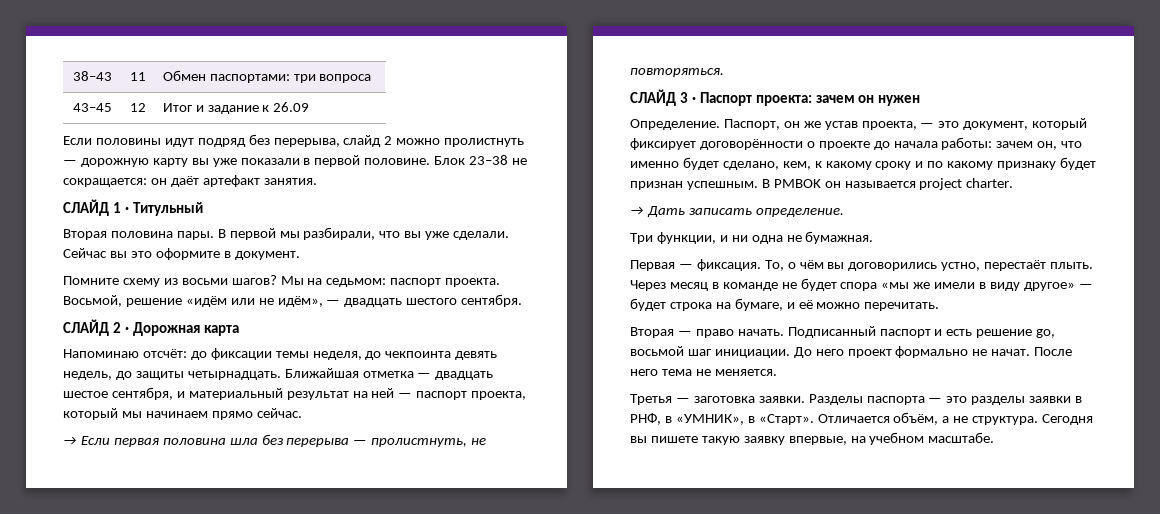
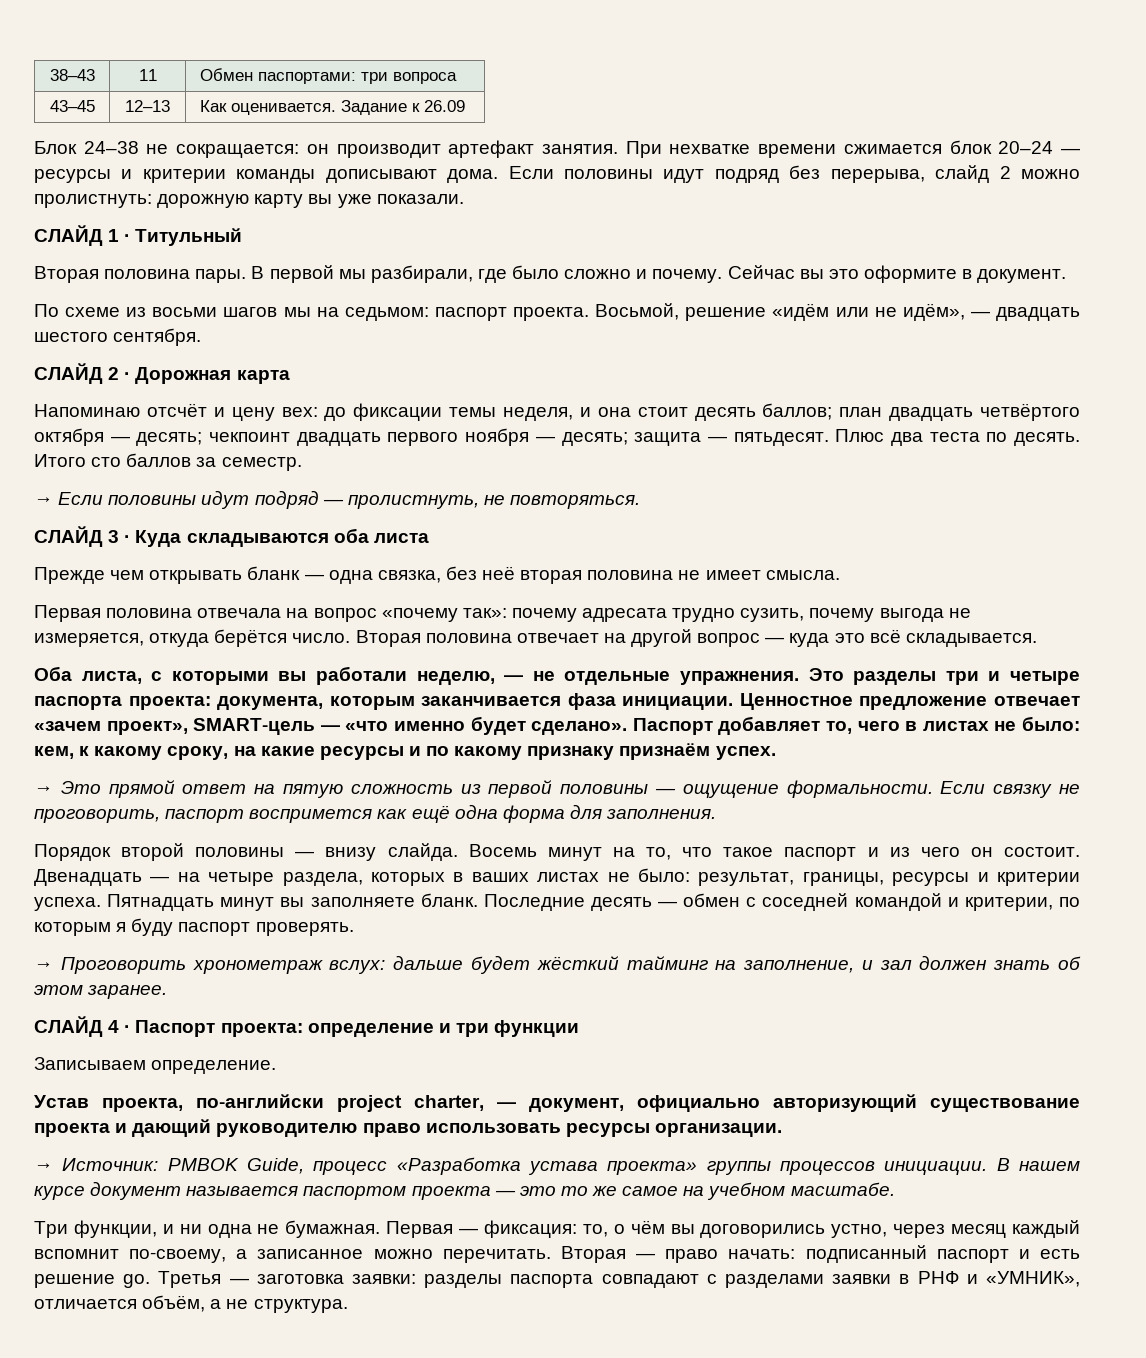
[129,103,146,112] [162,102,310,114] 12 | Итог и задание к 26.09 // -> [124,100,170,112] [199,100,465,115] [34,140,1080,158] [34,169,499,183] 12–13 | Как оценивается. Задание к 26.09 // Блок 24–38 не сокращается: он производит артефакт занятия. При нехватке времени сжимается блок 20–24 — ресурсы и критерии команды дописывают дома.
[444,138,525,147] [63,160,77,165] пролистнуть — -> [34,194,152,208] пролистнуть:
[240,155,528,167] [63,175,317,187] показали в первой половине. Блок 23–38 не сокращается: он даёт артефакт занятия. -> [376,194,464,204] показали.
[379,231,510,240] что вы уже сделали. -> [477,265,723,283] где было сложно и почему.
[63,275,304,287] Помните схему из восьми шагов? Мы -> [34,304,311,317] По схеме из восьми шагов мы
[142,348,498,360] [63,368,494,380] [63,387,527,400] [63,408,302,420] [63,434,350,447] отсчёт: до фиксации темы неделя, до чекпоинта девять недель, до защиты четырнадцать. Ближайшая отметка — двадцать шестое сентября, и материальный результат на ней — паспорт проекта, который мы начинаем прямо сейчас. // → Если первая половина шла без перерыва -> [146,403,1080,421] [34,428,1080,446] [34,453,302,471] [34,490,319,509] отсчёт и цену вех: до фиксации темы неделя, и она стоит десять баллов; план двадцать четвёртого октября — десять; чекпоинт двадцать первого ноября — десять; защита — пятьдесят. Плюс два теста по десять. Итого сто баллов за семестр. // → Если половины идут подряд
[699,92,921,106] [630,118,1088,130] [630,137,1083,150] [630,157,1097,170] [630,178,1014,190] [630,206,844,217] Паспорт проекта: зачем он нужен // Определение. Паспорт, он же устав проекта, — это документ, который фиксирует договорённости о проекте до начала работы: зачем он, что именно будет сделано, кем, к какому сроку и по какому признаку будет признан успешным. В PMBOK он называется project charter. // → Дать записать определение. -> [135,528,429,547] [34,566,840,584] [34,605,971,622] [34,629,1037,647] [34,666,1081,685] [34,693,1080,710] [34,716,1081,735] [34,743,776,760] [34,780,1080,798] [34,804,717,823] [34,843,1080,861] [34,868,1080,886] [34,893,1080,911] [34,918,354,936] [34,955,1082,974] [34,985,168,999] [34,1016,580,1037] [34,1057,277,1074] [34,1094,1080,1112] [34,1119,782,1137] [34,1157,1081,1175] [34,1181,895,1200] Куда складываются оба листа // Прежде чем открывать бланк — одна связка, без неё вторая половина не имеет смысла. // Первая половина отвечала на вопрос «почему так»: почему адресата трудно сузить, почему выгода не измеряется, откуда берётся число. Вторая половина отвечает на другой вопрос — куда это всё складывается. // Оба листа, с которыми вы работали неделю, — не отдельные упражнения. Это разделы три и четыре паспорта проекта: документа, которым заканчивается фаза инициации. Ценностное предложение отвечает «зачем проект», SMART-цель — «что именно будет сделано». Паспорт добавляет то, чего в листах не было: кем, к какому сроку, на какие ресурсы и по какому признаку признаём успех. // → Это прямой ответ на пятую сложность из первой половины — ощущение формальности. Если связку не проговорить, паспорт воспримется как ещё одна форма для заполнения. // Порядок второй половины — внизу слайда. Восемь минут на то, что такое паспорт и из чего он состоит. Двенадцать — на четыре раздела, которых в ваших листах не было: результат, границы, ресурсы и критерии успеха. Пятнадцать минут вы заполняете бланк. Последние десять — обмен с соседней командой и критерии, по которым я буду паспорт проверять. // → Проговорить хронометраж вслух: дальше будет жёсткий тайминг на заполнение, и зал должен знать об этом заранее. // СЛАЙД 4 · Паспорт проекта: определение и три функции // Записываем определение. // Устав проекта, по-английски project charter, — документ, официально авторизующий существование проекта и дающий руководителю право использовать ресурсы организации. // → Источник: PMBOK Guide, процесс «Разработка устава проекта» группы процессов инициации. В нашем курсе документ называется паспортом проекта — это то же самое на учебном масштабе.
(874, 237) // -> (381, 1229) none
[696,259,784,271] фиксация. То, -> [484,1220,608,1238] фиксация: то,
[984,260,1094,271] [630,278,1093,291] [630,298,813,311] перестаёт плыть. Через месяц в команде не будет спора «мы же имели в виду другое» — будет строка на бумаге, и её -> [893,1220,1081,1238] [34,1249,364,1263] через месяц каждый вспомнит по-своему, а записанное
(940, 306) // -> (551, 1256) none
[737,326,876,338] начать. Подписанный -> [728,1245,927,1263] начать: подписанный
[1036,329,1056,338] [630,346,1073,358] [630,369,777,376] [630,394,1083,405] [630,412,1094,425] [630,432,995,445] go, восьмой шаг инициации. До него проект формально не начат. После него тема не меняется. // Третья — заготовка заявки. Разделы паспорта — это разделы заявки в РНФ, в «УМНИК», в «Старт». Отличается объём, а не структура. Сегодня вы пишете такую заявку впервые, на учебном масштабе. -> [123,1271,1081,1288] [34,1295,348,1313] go. Третья — заготовка заявки: разделы паспорта совпадают с разделами заявки в РНФ и «УМНИК», отличается объём, а не структура.

